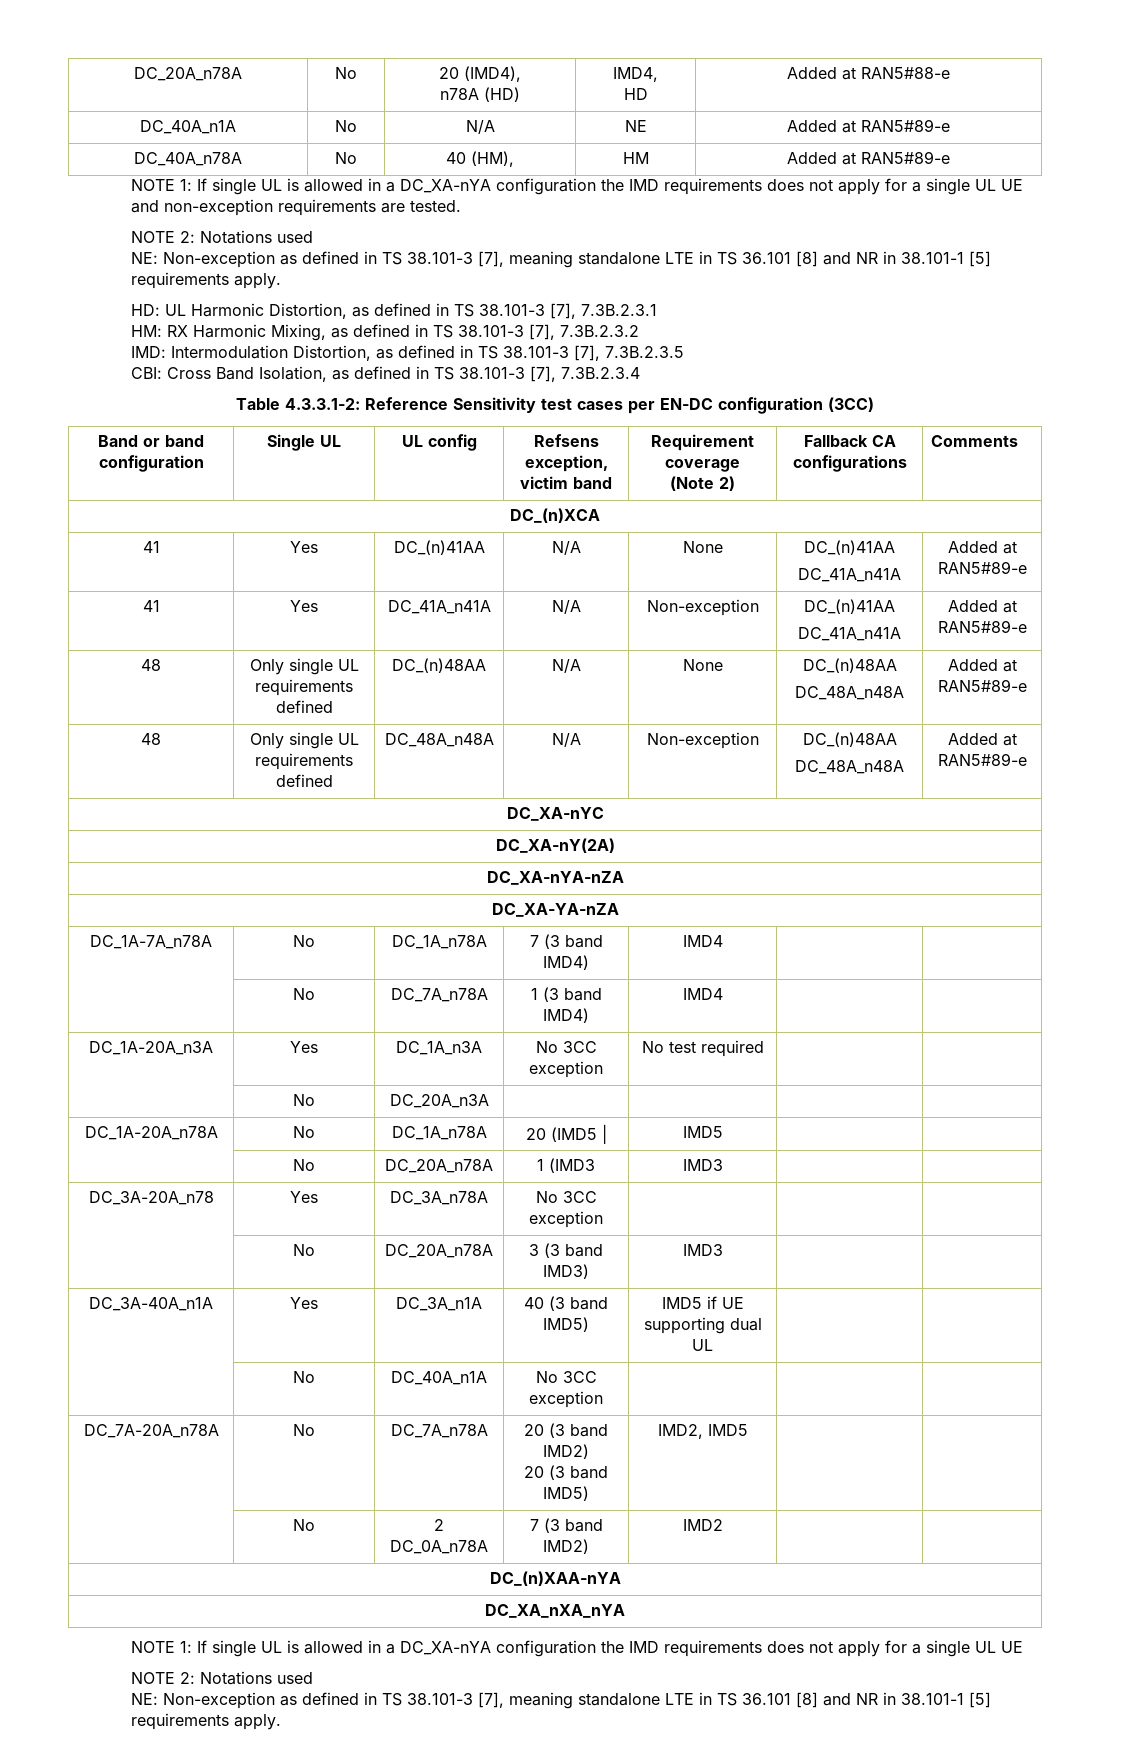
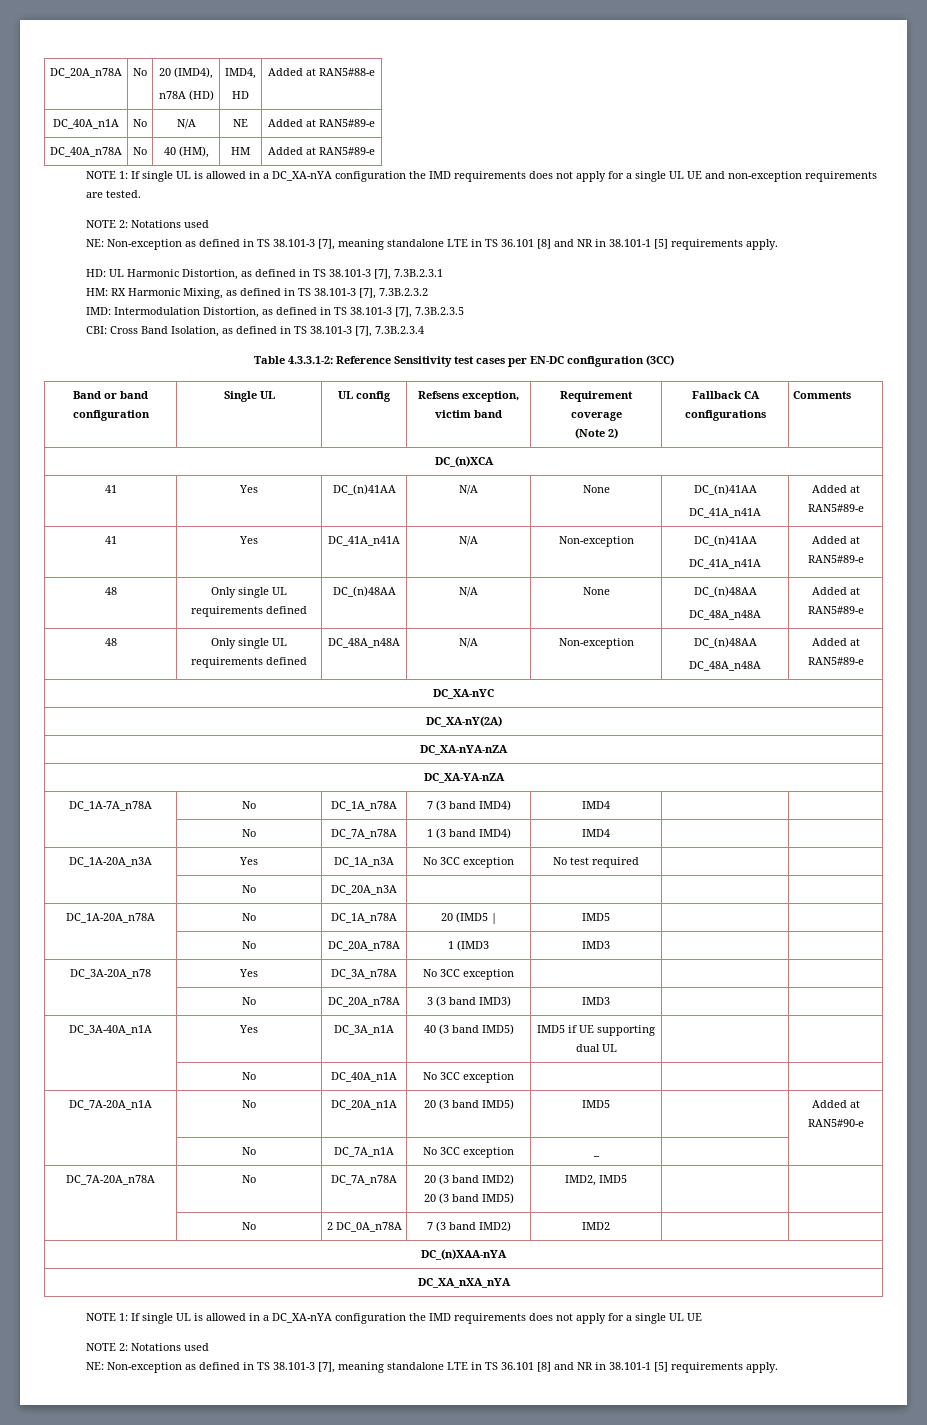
(603, 1399) none -> [69,1100,152,1110] [242,1100,256,1108] [330,1100,397,1110] [423,1099,514,1110] [582,1100,610,1108] [811,1100,860,1108] [807,1119,864,1127] [242,1147,256,1155] [333,1147,394,1157] [422,1147,514,1158] [592,1155,600,1157] // DC_7A-20A_n1A | No | DC_20A_n1A | 20 (3 band IMD5) | IMD5 | | Added at RAN5#90-e // | No | DC_7A_n1A | No 3CC exception | _ | |

